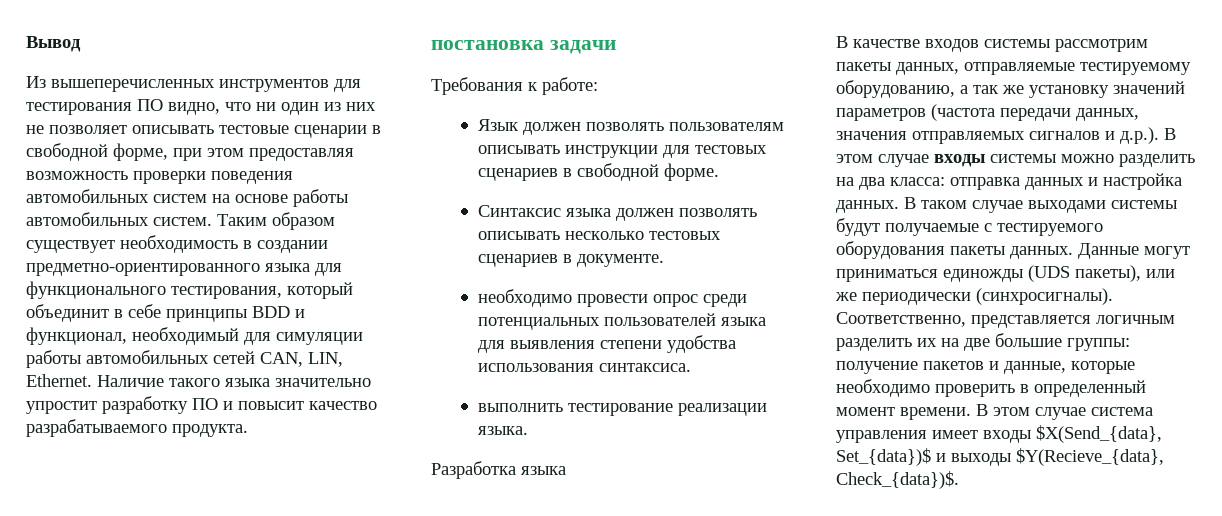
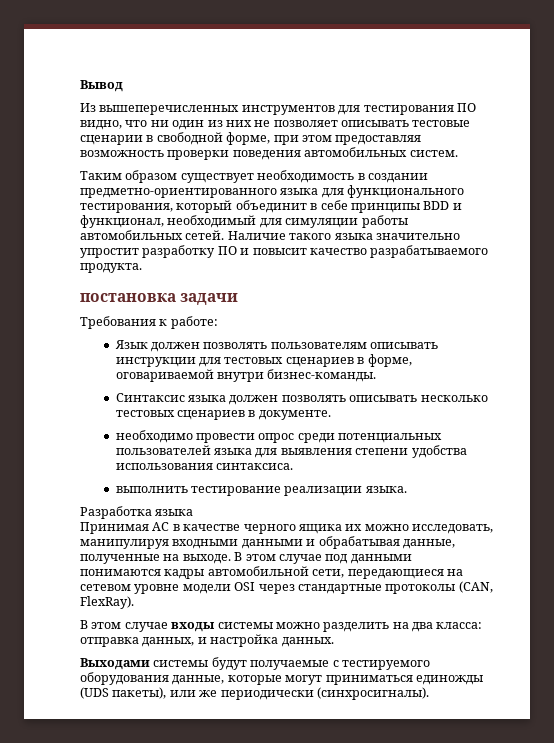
[153,189,348,207] [26,212,149,226] систем на основе работы автомобильных -> (408, 152) none
(212, 221) none -> (458, 153) //
[213,351,343,367] [26,374,92,387] сетей CAN, LIN, Ethernet. -> [185,230,225,240] сетей.
[576,163,719,181] свободной форме. -> [367,354,412,367] [115,369,377,382] форме, оговариваемой внутри бизнес-команды.
[836,36,1148,52] [836,62,1191,75] [836,80,1185,98] [836,104,1139,121] [836,127,1159,144] В качестве входов системы рассмотрим пакеты данных, отправляемые тестируемому оборудованию, а так же установку значений параметров (частота передачи данных, значения отправляемых сигналов и д.р.). -> [80,522,493,534] [80,536,455,549] [80,552,412,564] [80,566,463,579] [80,581,493,594] [80,596,134,609] Принимая АС в качестве черного ящика их можно исследовать, манипулируя входными данными и обрабатывая данные, полученные на выходе. В этом случае под данными понимаются кадры автомобильной сети, передающиеся на сетевом уровне модели OSI через стандартные протоколы (CAN, FlexRay). //
[1025,177,1084,190] данных -> [142,637,195,647] данных,
[904,197,1106,213] В таком случае выходами -> [80,658,150,670] // Выходами
[950,243,1139,259] пакеты данных. Данные -> [172,675,282,685] данные, которые
[836,312,1175,328] [836,333,1130,351] [836,361,1135,374] [836,379,1146,397] [836,404,1153,420] [836,425,1162,443] [836,448,1164,466] [836,471,959,489] Соответственно, представляется логичным разделить их на две большие группы: получение пакетов и данные, которые необходимо проверить в определенный момент времени. В этом случае система управления имеет входы $X(Send_{data}, Set_{data})$ и выходы $Y(Recieve_{data}, Check_{data})$. -> (429, 693) none

